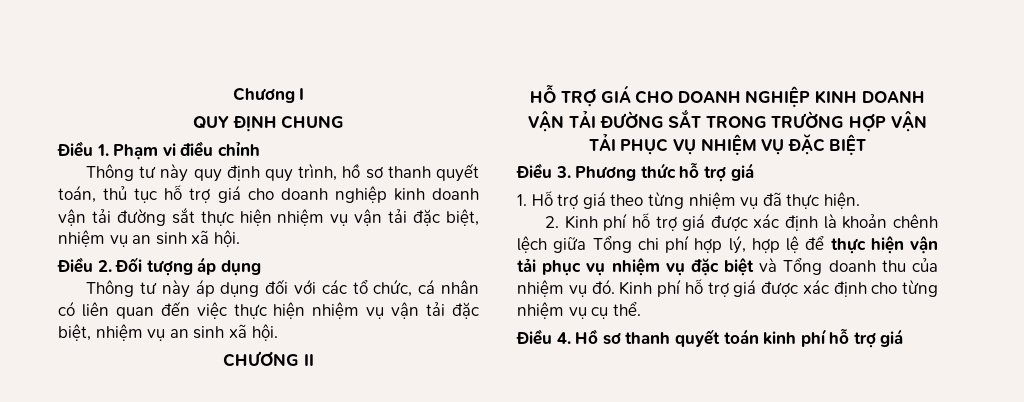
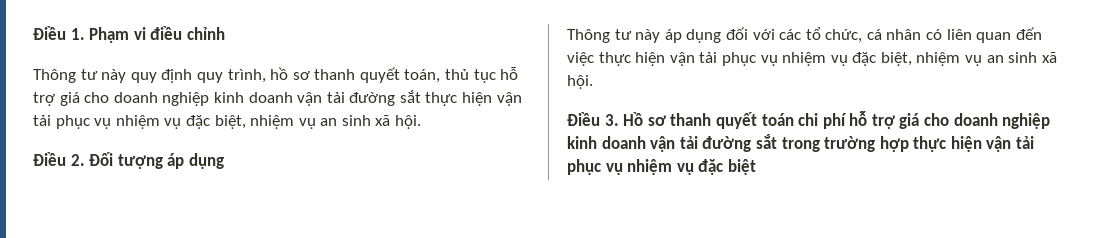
[232,87,305,103] [192,115,345,132] Chương I // QUY ĐỊNH CHUNG // -> (33, 33) none
[277,209,408,226] nhiệm vụ vận tải -> [496,92,522,106] [33,115,182,129] vận tải phục vụ nhiệm vụ
[312,302,480,319] [58,324,278,341] [223,351,314,367] [530,85,925,107] [528,109,927,132] [588,134,867,155] [516,163,754,182] [517,191,860,209] [545,213,939,231] [517,235,825,254] nhiệm vụ vận tải đặc biệt, nhiệm vụ an sinh xã hội. // CHƯƠNG II // HỖ TRỢ GIÁ CHO DOANH NGHIỆP KINH DOANH VẬN TẢI ĐƯỜNG SẮT TRONG TRƯỜNG HỢP VẬN TẢI PHỤC VỤ NHIỆM VỤ ĐẶC BIỆT // Điều 3. Phương thức hỗ trợ giá // 1. Hỗ trợ giá theo từng nhiệm vụ đã thực hiện. // 2. Kinh phí hỗ trợ giá được xác định là khoản chênh lệch giữa Tổng chi phí hợp lý, hợp lệ để -> [669,52,1057,66] [567,75,593,89] [567,111,1051,129] [567,134,909,152] vận tải phục vụ nhiệm vụ đặc biệt, nhiệm vụ an sinh xã hội. // Điều 3. Hồ sơ thanh quyết toán chi phí hỗ trợ giá cho doanh nghiệp kinh doanh vận tải đường sắt trong trường hợp
[759,257,938,275] [517,279,938,297] [517,302,641,319] [516,329,904,348] và Tổng doanh thu của nhiệm vụ đó. Kinh phí hỗ trợ giá được xác định cho từng nhiệm vụ cụ thể. // Điều 4. Hồ sơ thanh quyết toán kinh phí hỗ trợ giá -> (756, 167) none

